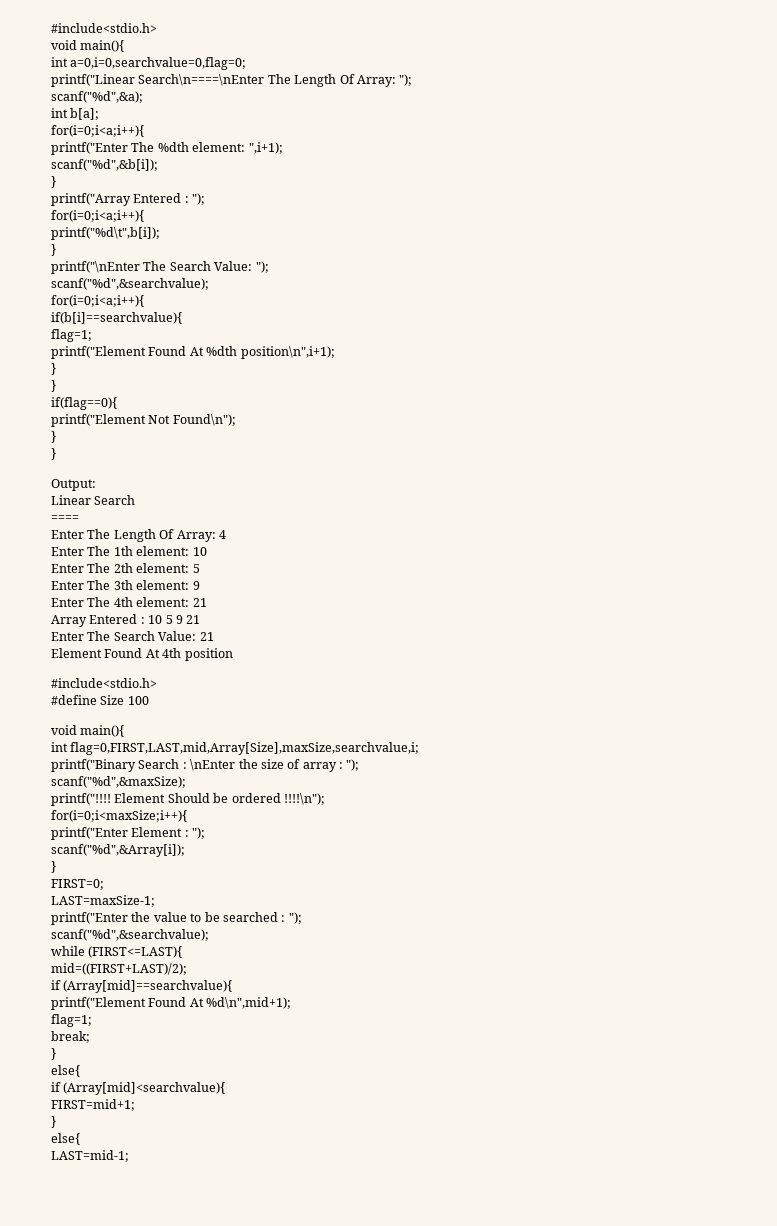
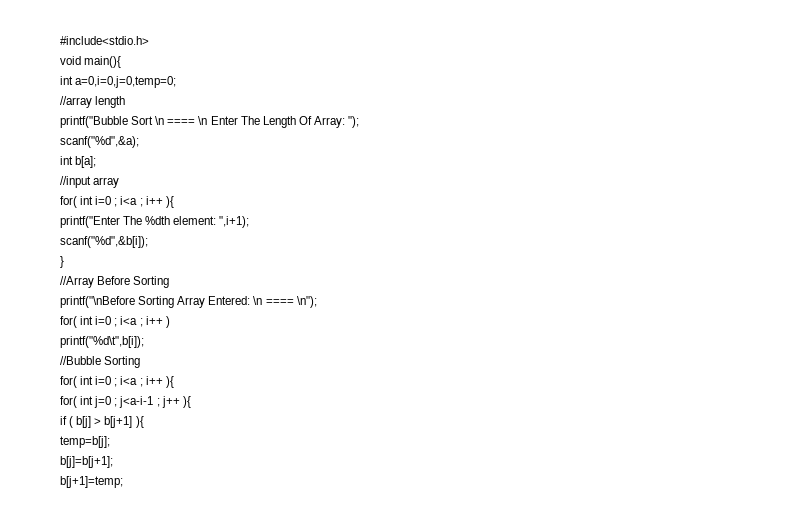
[70,57,247,70] [51,74,265,87] a=0,i=0,searchvalue=0,flag=0; // printf("Linear Search\n====\nEnter -> [75,76,177,88] [60,96,126,108] [60,116,238,128] a=0,i=0,j=0,temp=0; // //array length // printf("Bubble Sort \n ==== \n Enter
[51,125,144,137] for(i=0;i<a;i++){ -> [60,176,120,188] [60,196,174,208] //input array // for( int i=0 ; i<a ; i++ ){
[51,193,206,206] [51,210,144,222] [51,227,160,240] [51,244,56,256] [51,261,269,274] [51,278,209,290] [51,295,144,307] [51,312,182,324] [51,329,92,342] [51,346,335,359] [51,363,56,375] [51,380,56,392] [51,397,117,410] [51,414,236,427] [51,431,56,443] [51,448,56,460] [51,479,96,491] [51,495,136,505] [51,515,79,522] [51,529,226,542] [51,546,207,556] [51,563,200,573] [51,580,200,590] [51,597,207,607] [51,614,201,627] [51,631,214,641] [51,648,233,661] [51,678,157,688] [51,695,149,705] [51,725,125,737] [51,742,420,755] [51,759,360,772] [51,776,186,788] [51,793,325,806] [51,810,187,822] [51,827,206,840] [51,844,185,857] [51,861,56,873] [51,879,104,890] [51,895,155,907] [51,912,302,925] [51,929,209,941] [51,946,183,958] [51,963,187,975] [51,980,233,993] [51,997,292,1010] [51,1014,92,1027] [51,1031,90,1043] [51,1048,56,1060] [51,1065,80,1077] [51,1082,226,1095] [51,1099,135,1111] [51,1116,56,1128] [51,1133,80,1145] [51,1150,129,1162] printf("Array Entered : "); // for(i=0;i<a;i++){ // printf("%d\t",b[i]); // } // printf("\nEnter The Search Value: "); // scanf("%d",&searchvalue); // for(i=0;i<a;i++){ // if(b[i]==searchvalue){ // flag=1; // printf("Element Found At %dth position\n",i+1); // } // } // if(flag==0){ // printf("Element Not Found\n"); // } // } // Output: // Linear Search // ==== // Enter The Length Of Array: 4 // Enter The 1th element: 10 // Enter The 2th element: 5 // Enter The 3th element: 9 // Enter The 4th element: 21 // Array Entered : 10 5 9 21 // Enter The Search Value: 21 // Element Found At 4th position // #include<stdio.h> // #define Size 100 // void main(){ // int flag=0,FIRST,LAST,mid,Array[Size],maxSize,searchvalue,i; // printf("Binary Search : \nEnter the size of array : "); // scanf("%d",&maxSize); // printf("!!!! Element Should be ordered !!!!\n"); // for(i=0;i<maxSize;i++){ // printf("Enter Element : "); // scanf("%d",&Array[i]); // } // FIRST=0; // LAST=maxSize-1; // printf("Enter the value to be searched : "); // scanf("%d",&searchvalue); // while (FIRST<=LAST){ // mid=((FIRST+LAST)/2); // if (Array[mid]==searchvalue){ // printf("Element Found At %d\n",mid+1); // flag=1; // break; // } // else{ // if (Array[mid]<searchvalue){ // FIRST=mid+1; // } // else{ // LAST=mid-1; -> [60,276,170,288] [60,296,317,308] [60,316,170,328] [60,336,144,348] [60,356,141,368] [60,376,174,388] [60,396,191,408] [60,416,144,428] [60,436,110,448] [60,456,113,468] [60,476,123,488] //Array Before Sorting // printf("\nBefore Sorting Array Entered: \n ==== \n"); // for( int i=0 ; i<a ; i++ ) // printf("%d\t",b[i]); // //Bubble Sorting // for( int i=0 ; i<a ; i++ ){ // for( int j=0 ; j<a-i-1 ; j++ ){ // if ( b[j] > b[j+1] ){ // temp=b[j]; // b[j]=b[j+1]; // b[j+1]=temp;

